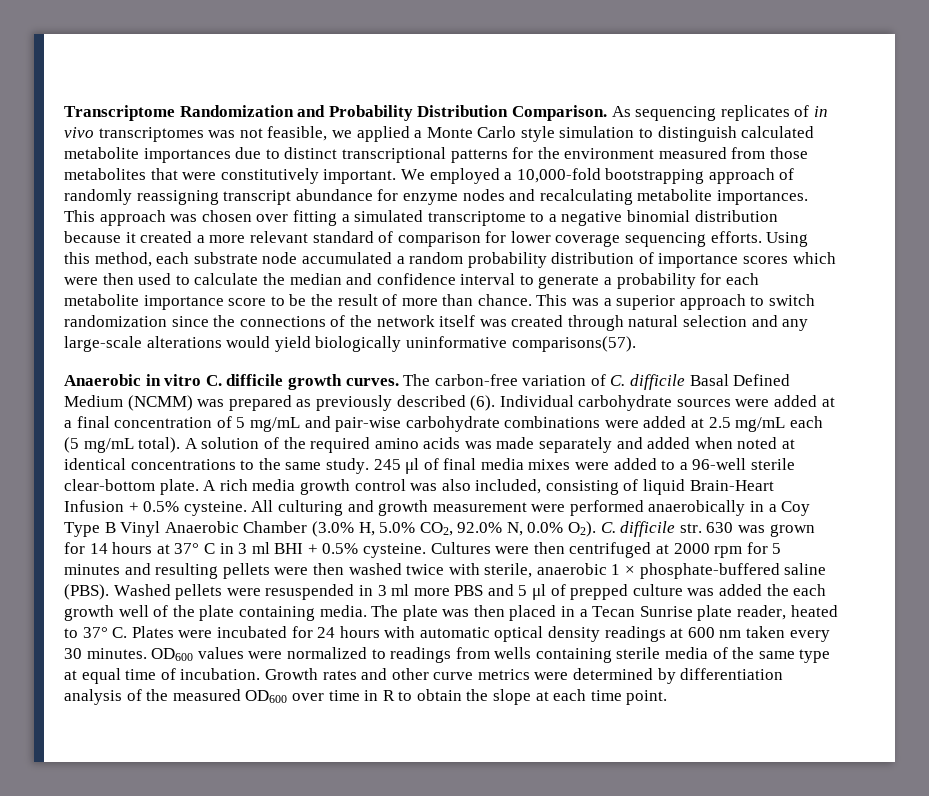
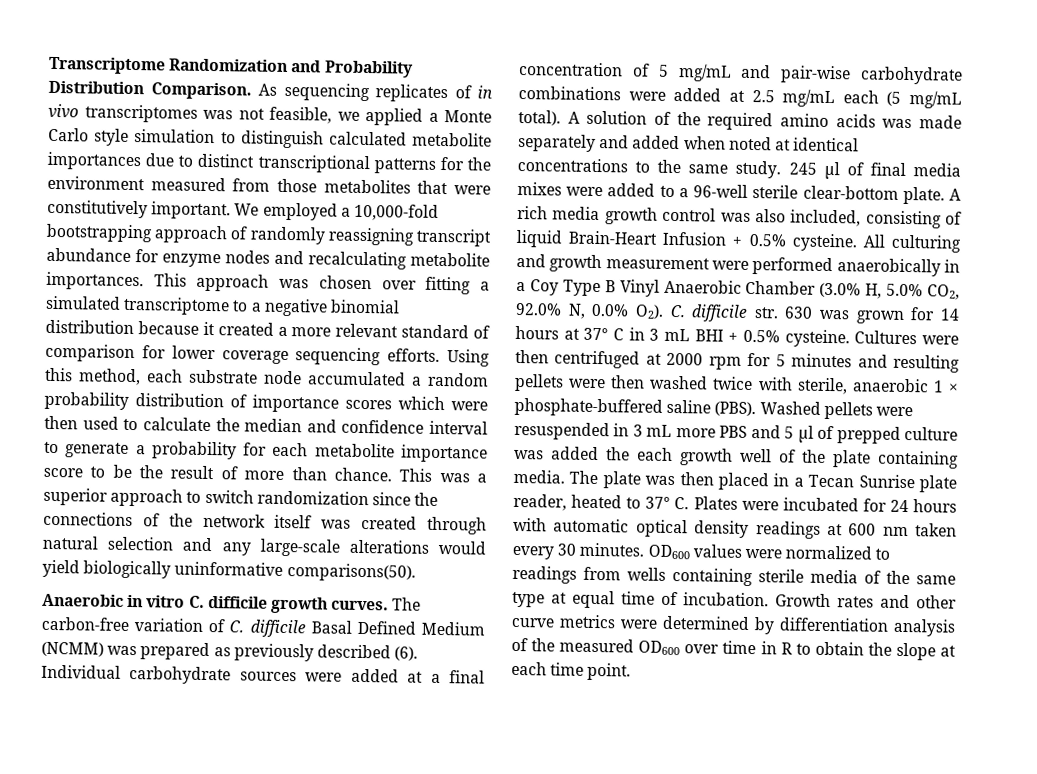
[511,336,636,352] comparisons(57). -> [286,563,416,582] comparisons(50).
[251,542,270,554] ml -> [664,328,690,342] mL
[391,584,410,596] ml -> [646,424,673,437] mL

